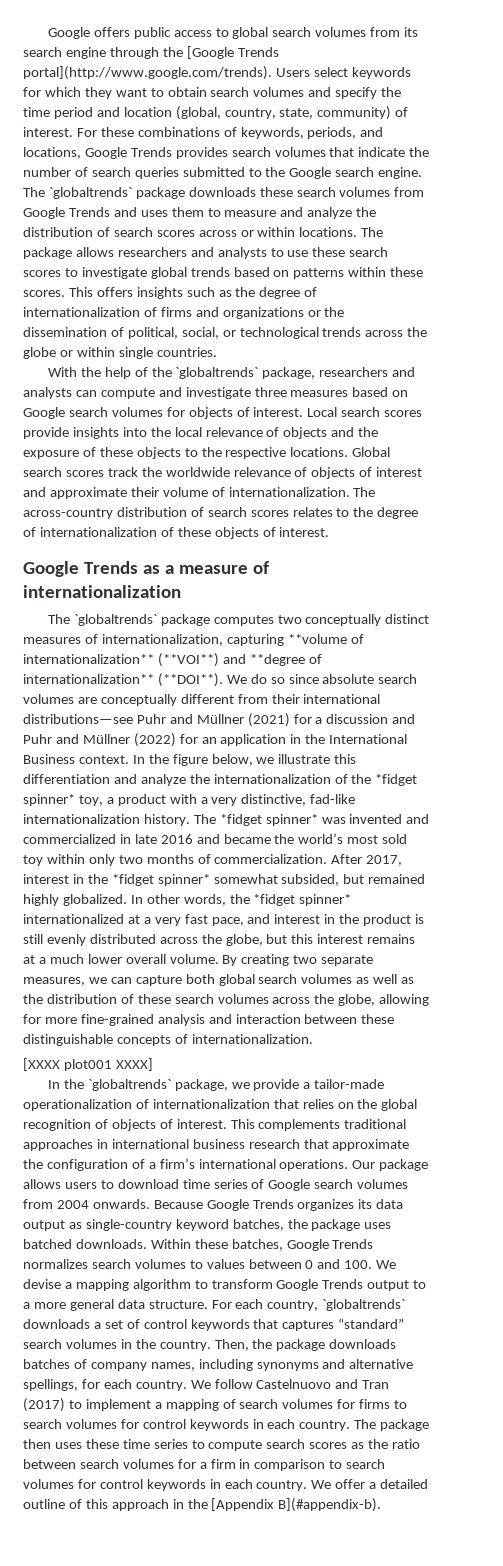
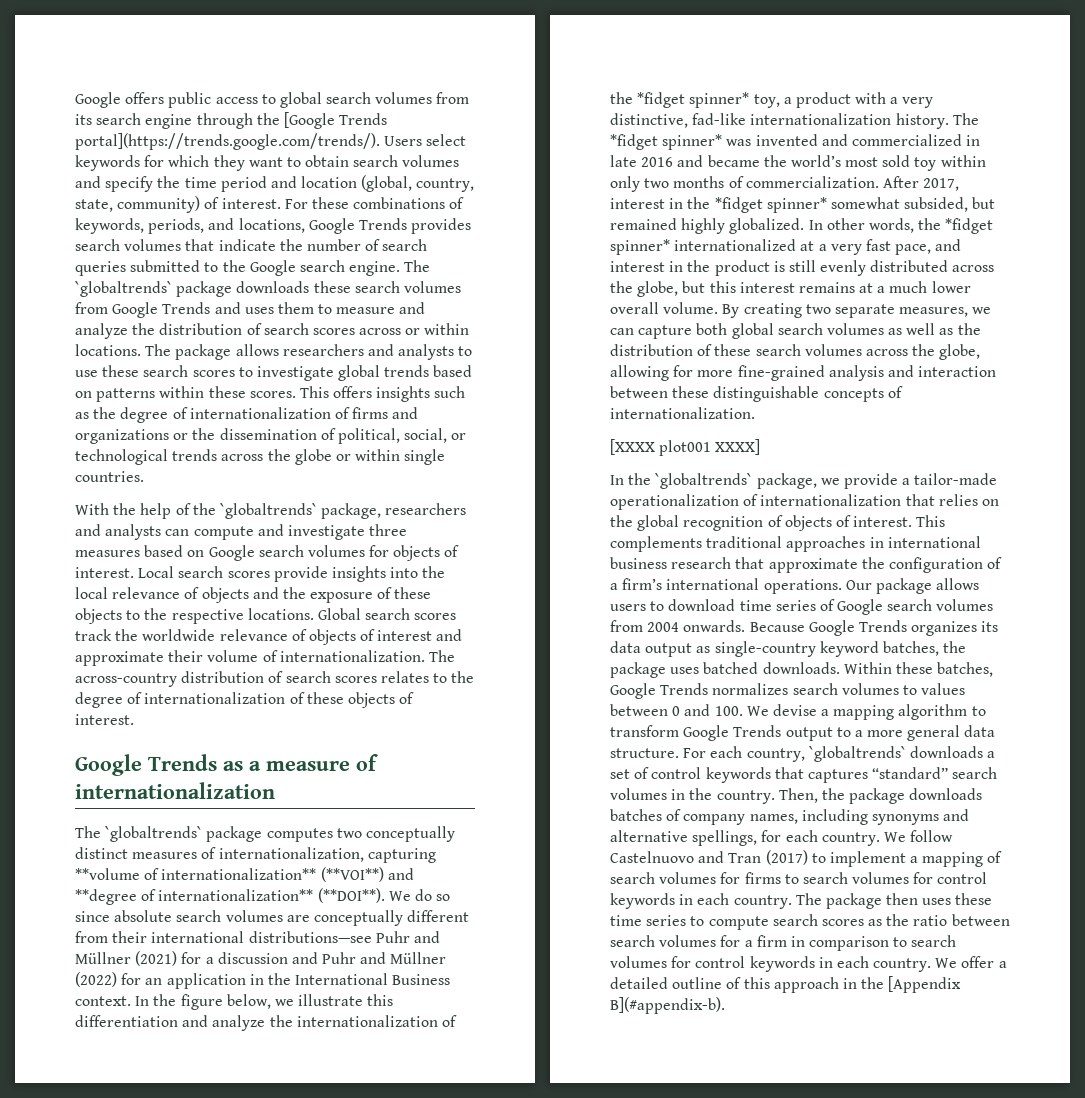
[23,66,272,80] portal](http://www.google.com/trends). -> [75,133,380,150] portal](https://trends.google.com/trends/).

